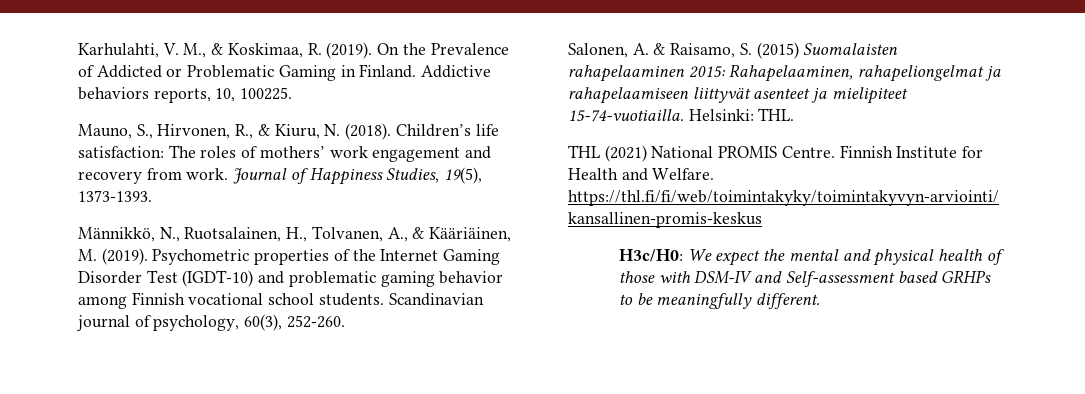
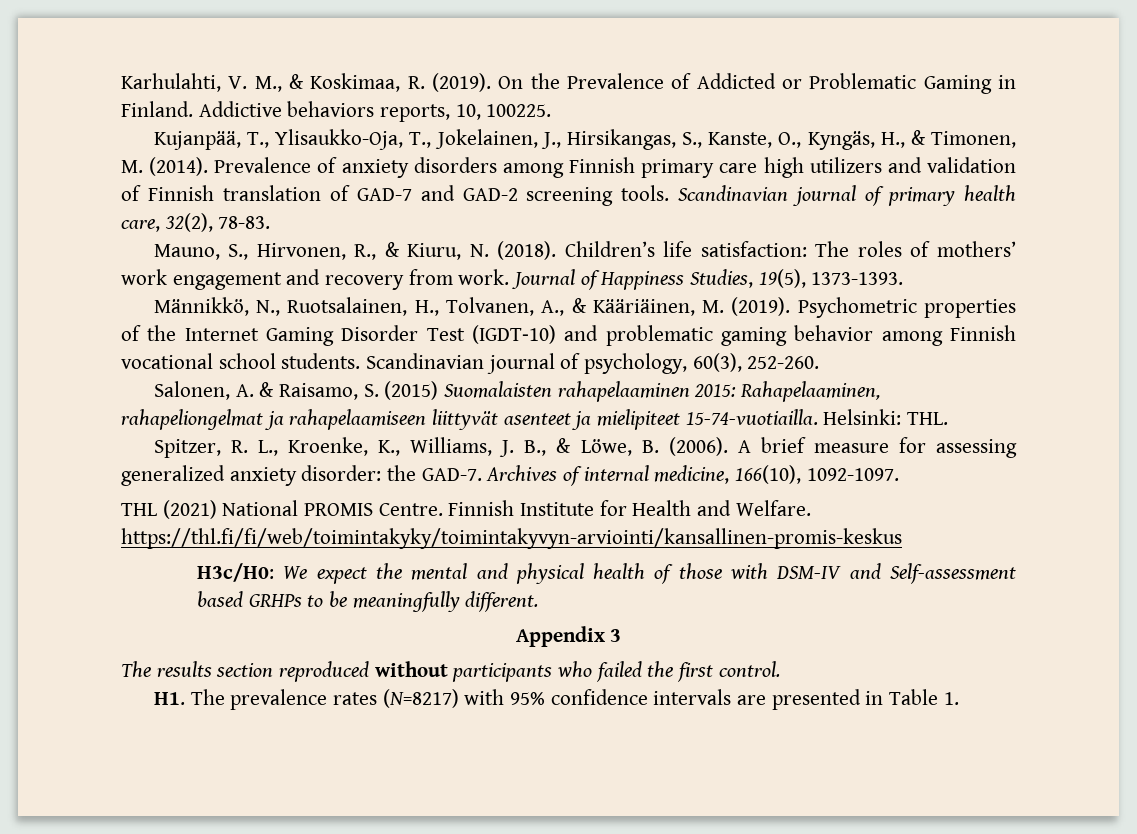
(293, 93) none -> [153,129,1016,150] [121,157,1017,178] [121,185,1016,206] [121,213,271,232] // Kujanpää, T., Ylisaukko-Oja, T., Jokelainen, J., Hirsikangas, S., Kanste, O., Kyngäs, H., & Timonen, M. (2014). Prevalence of anxiety disorders among Finnish primary care high utilizers and validation of Finnish translation of GAD-7 and GAD-2 screening tools. Scandinavian journal of primary health care, 32(2), 78-83.
(795, 114) none -> [153,437,1018,458] [121,465,899,486] // Spitzer, R. L., Kroenke, K., Williams, J. B., & Löwe, B. (2006). A brief measure for assessing generalized anxiety disorder: the GAD-7. Archives of internal medicine, 166(10), 1092-1097.
(821, 301) none -> [515,626,622,647] [121,661,780,682] [153,689,959,710] // Appendix 3 // The results section reproduced without participants who failed the first control. // H1. The prevalence rates (N=8217) with 95% confidence intervals are presented in Table 1.

